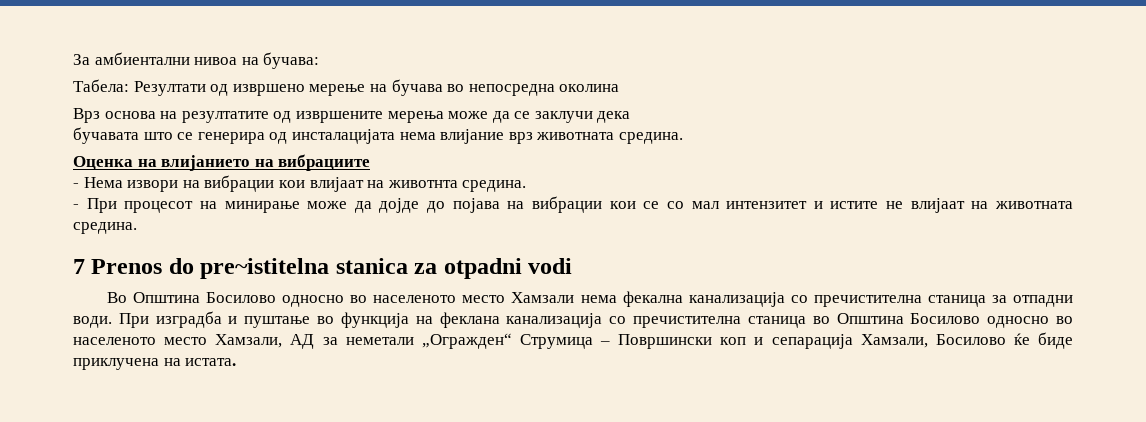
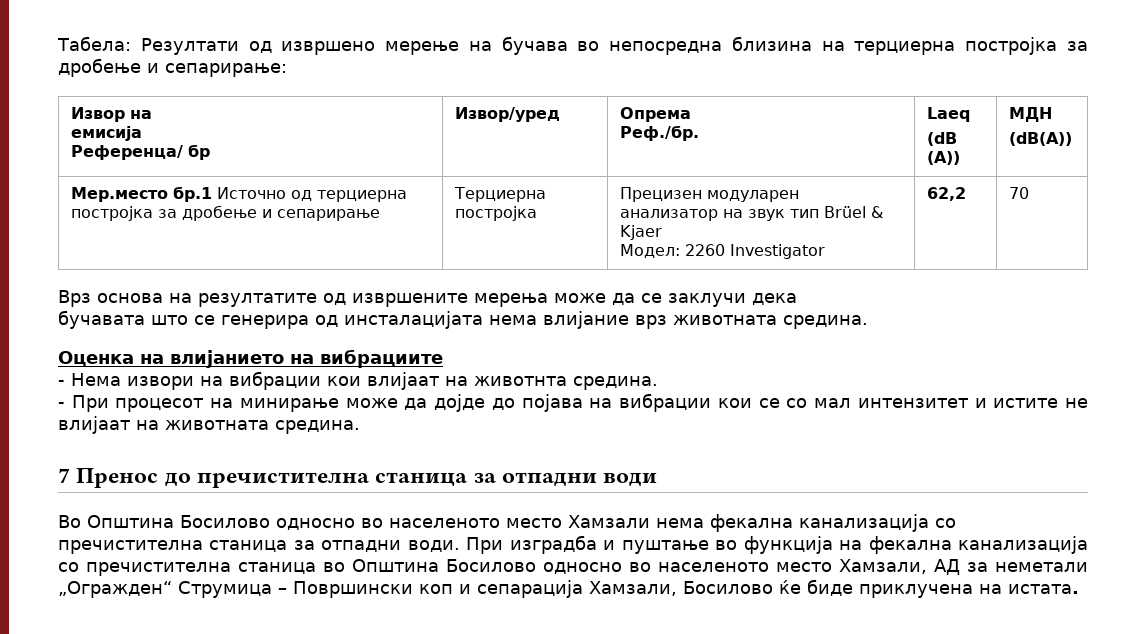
[73,52,320,69] За амбиентални нивоа на бучава: // -> (57, 43) none
[559,84,620,92] околина -> [731,36,1088,55] [58,58,287,77] [71,107,153,122] [71,126,143,141] [71,144,211,160] [455,107,561,122] [620,107,692,122] [620,125,700,141] [927,107,971,122] [927,132,958,146] [927,151,961,165] [1009,107,1053,122] [1009,132,1073,146] [71,186,408,202] [71,205,381,221] [454,187,547,202] [455,206,538,221] [620,187,800,202] [620,206,884,221] [620,225,663,240] [620,244,826,259] [927,187,967,201] [1009,187,1030,199] близина на терциерна постројка за дробење и сепарирање: // Извор на // емисија // Референца/ бр | Извор/уред | Опрема // Реф./бр. | Laeq // (dB (A)) | МДН // (dB(A)) // Мер.место бр.1 Источно од терциерна постројка за дробење и сепарирање | Терциерна постројка | Прецизен модуларен анализатор на звук тип Brüel & Kjaer // Модел: 2260 Investigator | 62,2 | 70
[91,258,573,279] Prenos do pre~istitelna stanica za otpadni vodi -> [76,468,658,488] Пренос до пречистителна станица за отпадни води
[439,312,500,328] феклана -> [868,536,952,554] фекална

